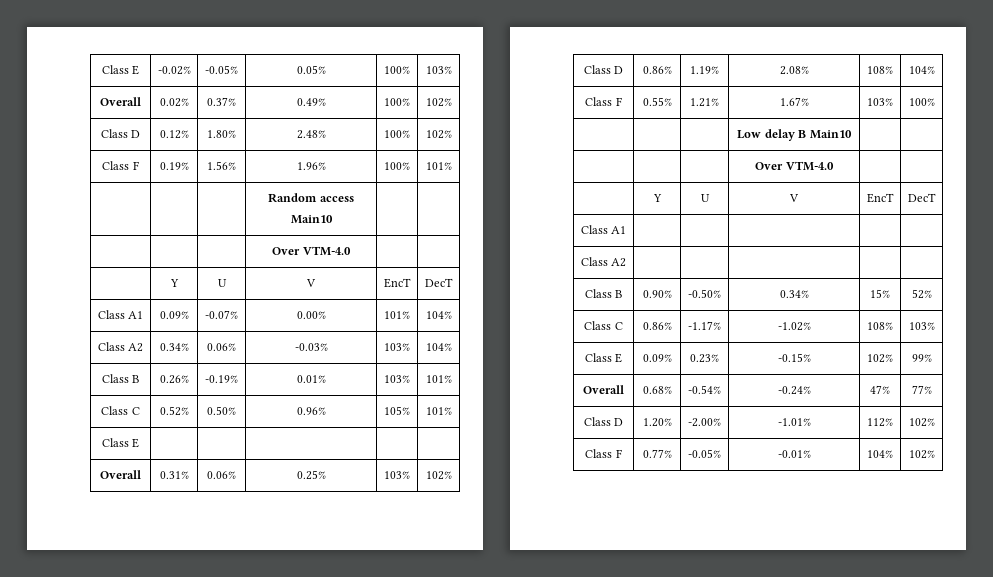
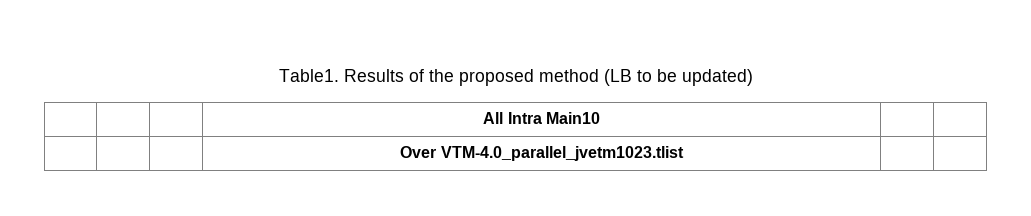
[101,65,140,75] [157,66,191,75] [205,65,238,74] [296,65,326,74] [384,66,410,74] [425,66,452,74] [100,97,141,106] [159,98,189,107] [207,97,236,106] [296,98,326,106] [384,98,410,106] [425,98,452,107] [100,129,141,138] [159,130,189,139] [207,130,236,138] [296,130,326,139] [384,130,410,138] [425,130,452,139] [102,161,139,170] [159,162,189,170] [207,161,236,170] [296,162,326,170] [384,162,410,170] [425,162,452,170] [268,193,354,203] [290,215,333,224] [272,246,351,256] [169,279,179,287] [217,279,227,287] [306,279,316,287] [384,278,411,288] [425,278,453,287] [97,310,144,319] [159,311,189,319] [205,310,238,319] [296,311,326,319] [384,311,410,319] [425,311,452,319] [97,342,144,352] [159,343,189,351] [207,343,236,351] [294,343,328,351] [384,343,410,351] [425,343,452,351] [101,374,140,383] [159,375,189,384] [205,375,238,383] [296,375,326,383] [384,375,410,383] [425,375,452,383] [101,406,140,415] [159,406,189,416] [207,406,236,415] [296,407,326,415] [384,406,410,415] [425,407,452,415] [101,438,140,448] [100,470,141,479] [159,471,189,479] [207,471,236,479] [296,470,326,480] [384,471,410,479] [425,471,452,480] [583,65,624,74] [642,66,672,74] [690,66,719,74] [779,66,809,75] [867,66,893,74] [908,66,935,74] [585,97,622,106] [642,97,672,106] [690,98,719,107] [779,97,809,106] [867,98,893,106] [908,98,935,106] [737,129,852,141] [755,161,834,171] [652,194,662,202] [700,194,710,202] [789,194,799,202] [867,193,894,203] [908,193,936,202] [580,225,627,234] [580,257,627,267] [584,289,623,298] [642,290,672,298] [688,289,721,298] [779,290,809,298] [870,289,890,298] [911,289,932,299] [584,321,623,330] [642,322,672,330] [688,321,721,330] [777,322,811,331] [867,322,893,330] [908,322,935,330] [584,353,623,363] [642,354,672,362] [690,354,719,363] [777,353,811,362] [867,354,893,363] [911,354,932,362] [583,385,624,394] [642,386,672,394] [688,385,721,394] [777,386,811,395] [870,385,890,394] [911,385,932,394] [583,417,624,426] [642,418,672,427] [688,418,721,427] [777,418,811,426] [867,418,893,427] [908,418,935,427] [585,449,622,458] [642,449,672,458] [688,449,721,458] [777,450,811,458] [867,450,893,458] [908,450,935,459] Class E | -0.02% | -0.05% | 0.05% | 100% | 103% // Overall | 0.02% | 0.37% | 0.49% | 100% | 102% // Class D | 0.12% | 1.80% | 2.48% | 100% | 102% // Class F | 0.19% | 1.56% | 1.96% | 100% | 101% // | | | Random access Main10 | | // | | | Over VTM-4.0 | | // | Y | U | V | EncT | DecT // Class A1 | 0.09% | -0.07% | 0.00% | 101% | 104% // Class A2 | 0.34% | 0.06% | -0.03% | 103% | 104% // Class B | 0.26% | -0.19% | 0.01% | 103% | 101% // Class C | 0.52% | 0.50% | 0.96% | 105% | 101% // Class E | | | | | // Overall | 0.31% | 0.06% | 0.25% | 103% | 102% // Class D | 0.86% | 1.19% | 2.08% | 108% | 104% // Class F | 0.55% | 1.21% | 1.67% | 103% | 100% // | | | Low delay B Main10 | | // | | | Over VTM-4.0 | | // | Y | U | V | EncT | DecT // Class A1 | | | | | // Class A2 | | | | | // Class B | 0.90% | -0.50% | 0.34% | 15% | 52% // Class C | 0.86% | -1.17% | -1.02% | 108% | 103% // Class E | 0.09% | 0.23% | -0.15% | 102% | 99% // Overall | 0.68% | -0.54% | -0.24% | 47% | 77% // Class D | 1.20% | -2.00% | -1.01% | 112% | 102% // Class F | 0.77% | -0.05% | -0.01% | 104% | 102% -> [278,69,753,86] [483,112,600,124] [400,146,684,161] Table1. Results of the proposed method (LB to be updated) // | | | All Intra Main10 | | // | | | Over VTM-4.0_parallel_jvetm1023.tlist | |

